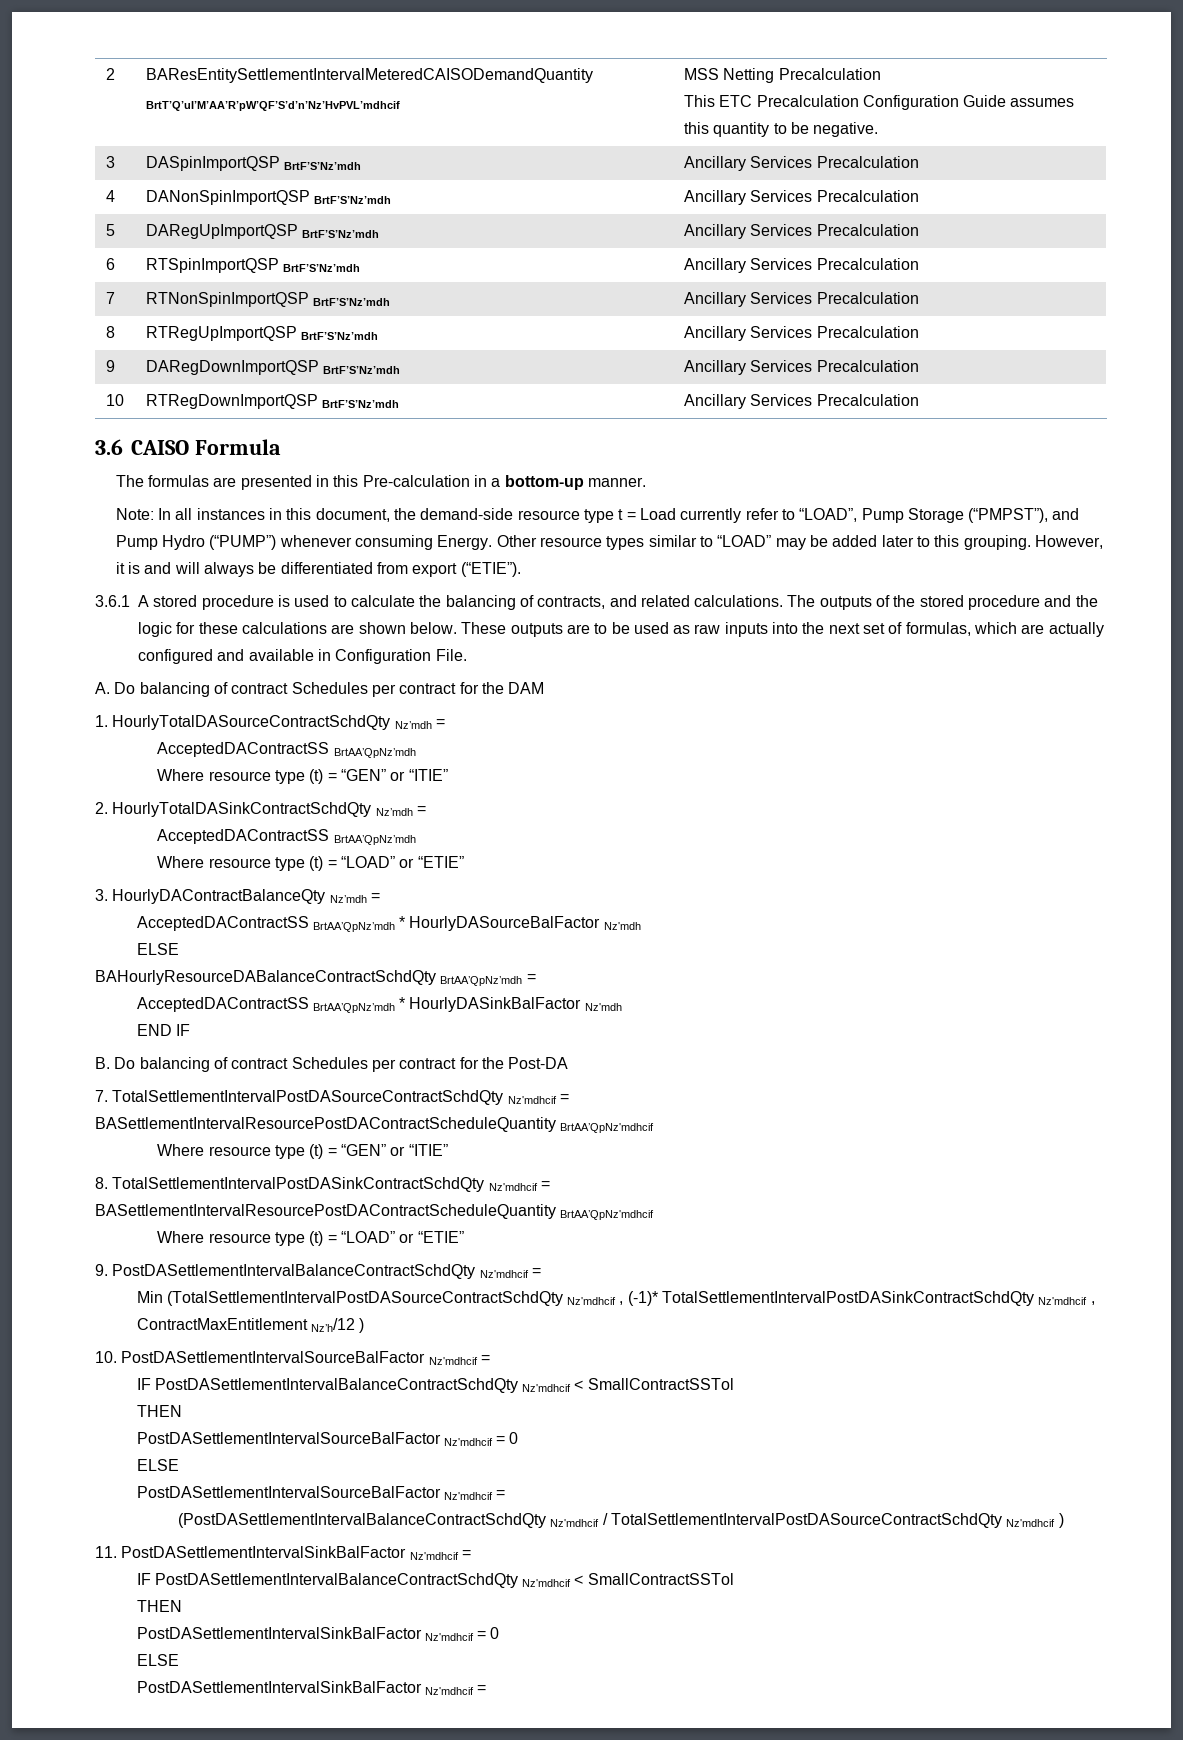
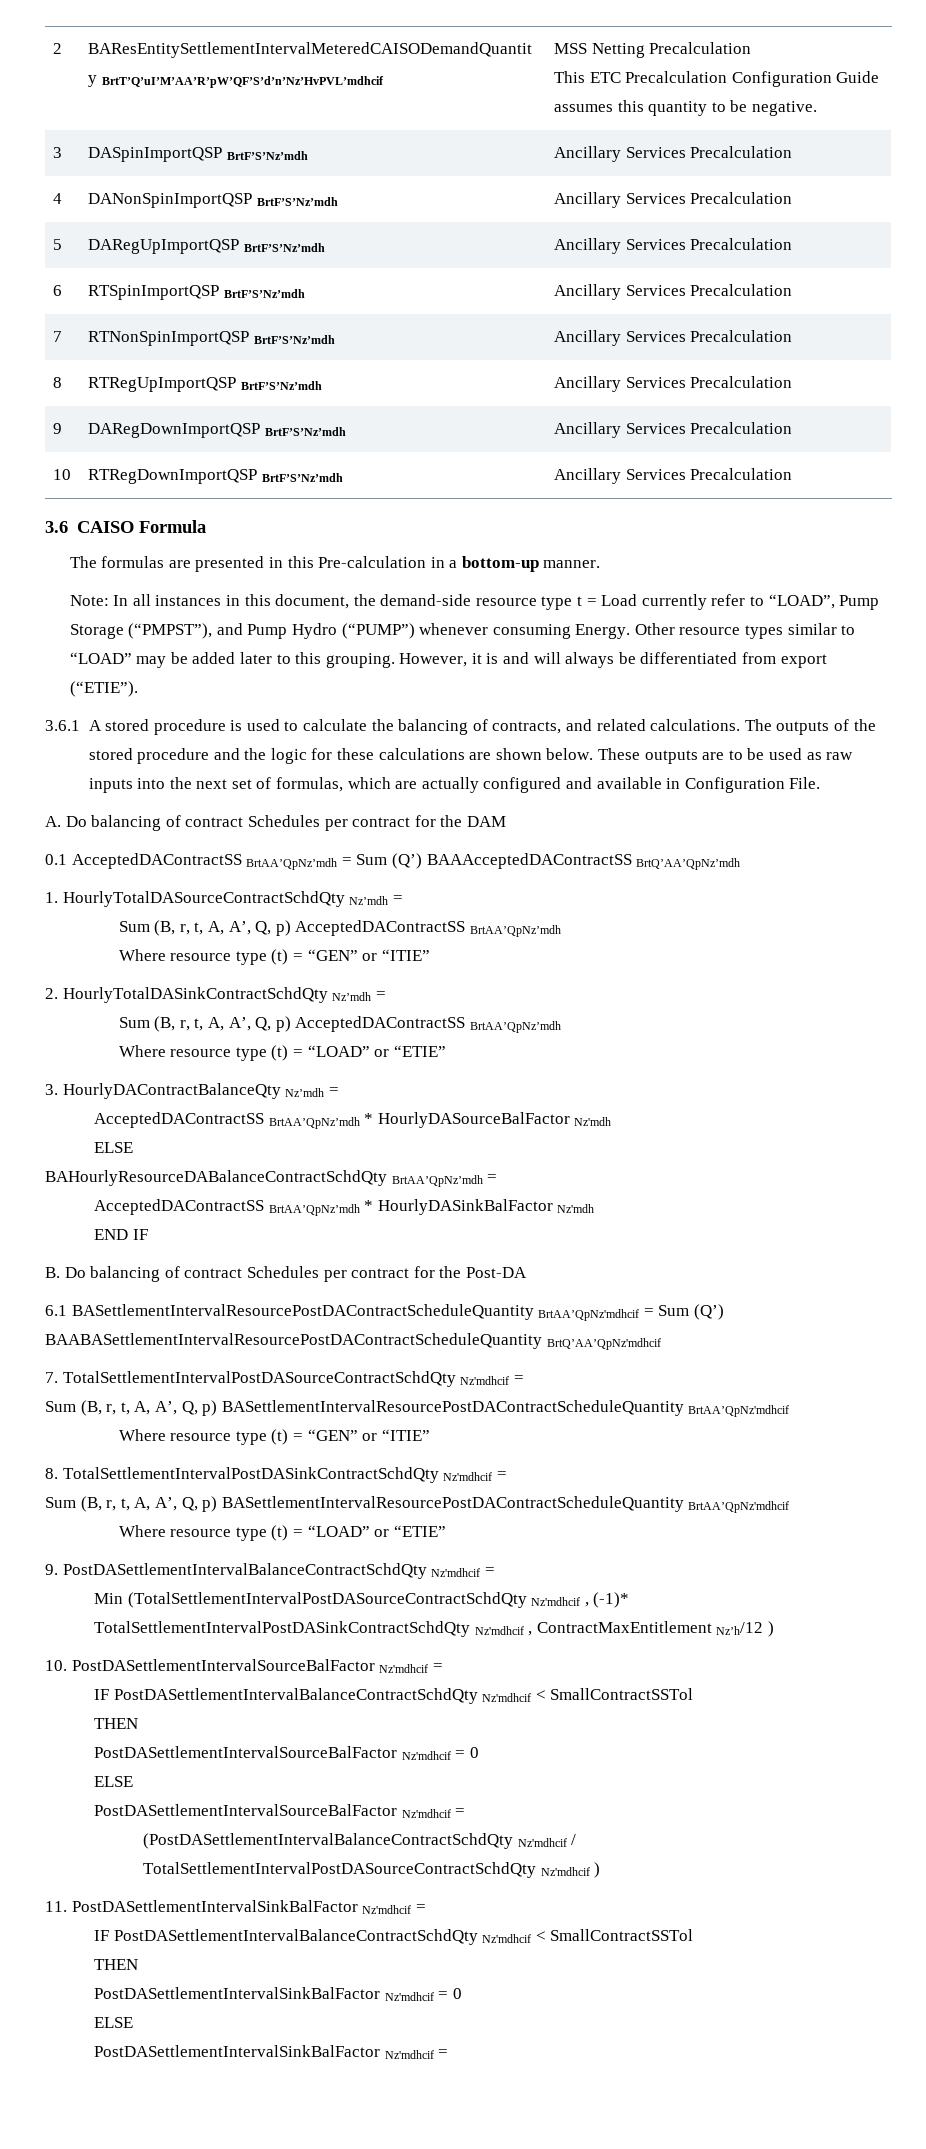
[95,715,445,730] 1. HourlyTotalDASourceContractSchdQty Nz’mdh = // -> [45,853,741,870] [45,891,403,907] [118,920,291,936] 0.1 AcceptedDAContractSS BrtAA’QpNz’mdh = Sum (Q’) BAAAcceptedDAContractSS BrtQ’AA’QpNz’mdh // 1. HourlyTotalDASourceContractSchdQty Nz’mdh = // Sum (B, r, t, A, A’, Q, p)
(426, 810) none -> [118,1016,291,1032] Sum (B, r, t, A, A’, Q, p)
[95,1090,569,1105] 7. TotalSettlementIntervalPostDASourceContractSchdQty Nz'mdhcif = // -> [45,1304,724,1321] [45,1333,661,1350] [45,1371,524,1387] [45,1400,218,1416] 6.1 BASettlementIntervalResourcePostDAContractScheduleQuantity BrtAA’QpNz'mdhcif = Sum (Q’) BAABASettlementIntervalResourcePostDAContractScheduleQuantity BrtQ’AA’QpNz'mdhcif // 7. TotalSettlementIntervalPostDASourceContractSchdQty Nz'mdhcif = // Sum (B, r, t, A, A’, Q, p)
(550, 1185) none -> [45,1496,218,1512] Sum (B, r, t, A, A’, Q, p)

